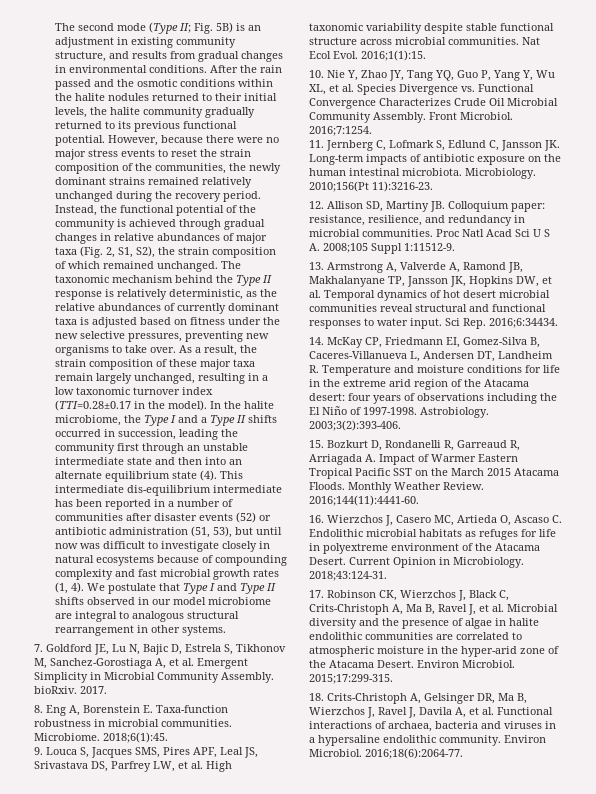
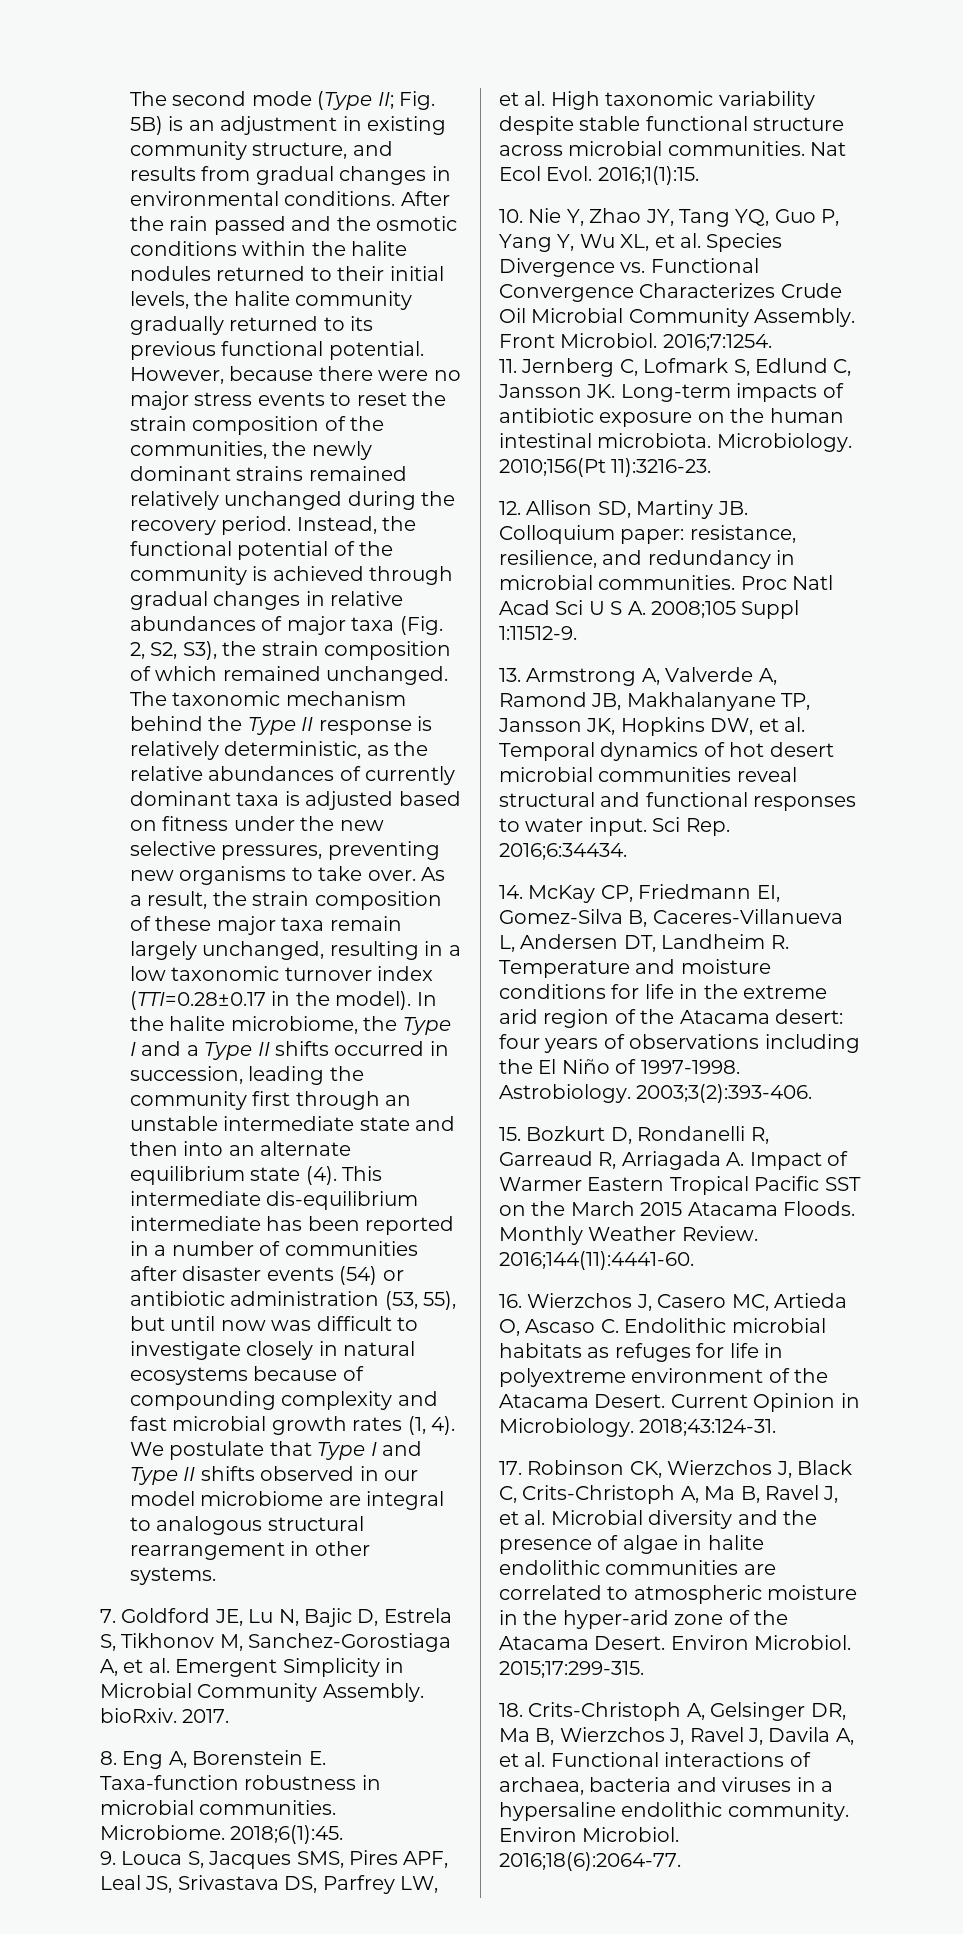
[117,246,155,258] S1, S2), -> [150,641,217,660] S2, S3),
[235,512,256,523] (52) -> [339,1266,378,1285] (54)
[190,526,232,538] (51, 53), -> [384,1291,457,1310] (53, 55),

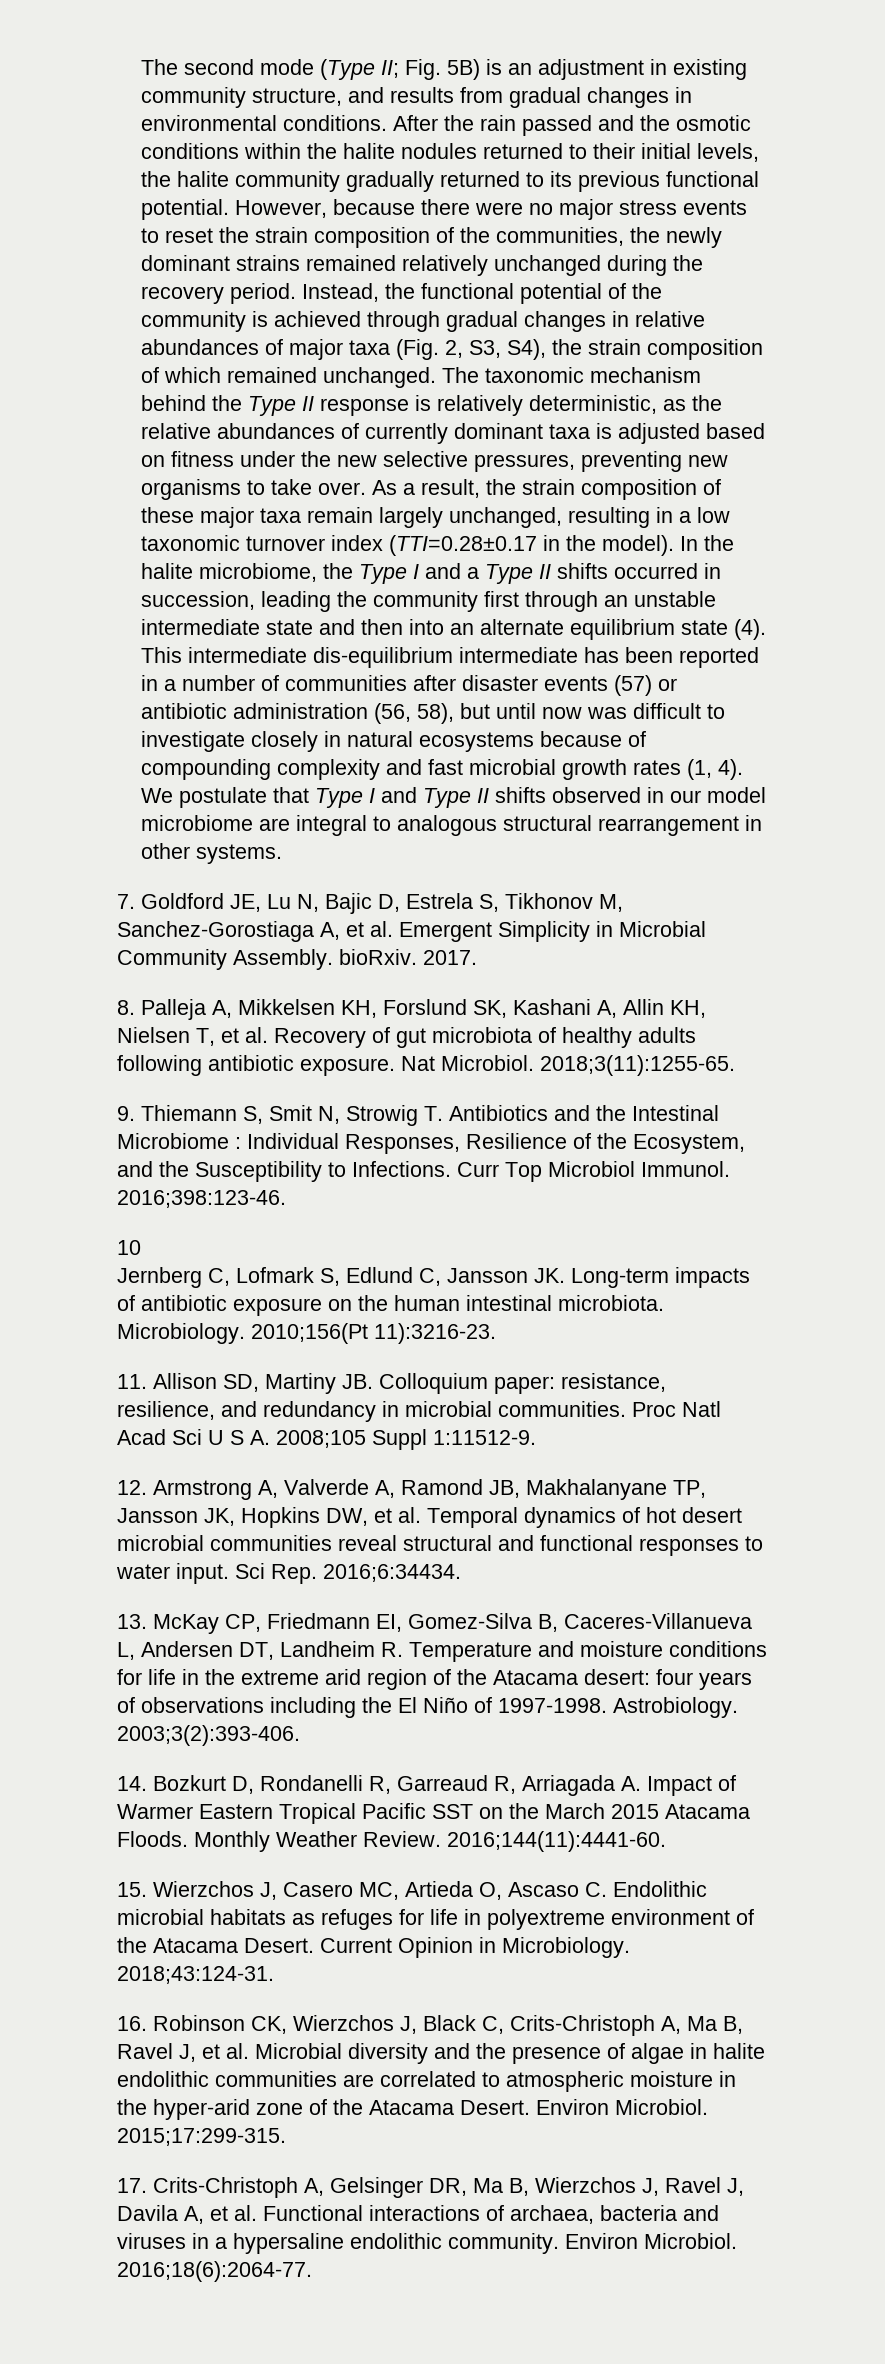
[150,641,217,660] S2, S3), -> [469,339,547,360] S3, S4),
[339,1266,378,1285] (54) -> [614,675,653,696] (57)
[384,1291,457,1310] (53, 55), -> [374,703,455,724] (56, 58),
[122,1750,326,1769] [100,1775,381,1790] [100,1800,337,1815] [100,1825,344,1844] [100,1850,449,1869] [100,1875,438,1894] [499,91,815,110] [499,116,845,135] [499,141,847,156] [499,166,699,185] [499,208,840,227] [499,233,783,252] [499,258,759,277] [499,283,842,302] [499,308,856,327] [499,333,772,351] [499,359,517,373] Eng A, Borenstein E. Taxa-function robustness in microbial communities. Microbiome. 2018;6(1):45. // 9. Louca S, Jacques SMS, Pires APF, Leal JS, Srivastava DS, Parfrey LW, et al. High taxonomic variability despite stable functional structure across microbial communities. Nat Ecol Evol. 2016;1(1):15. // 10. Nie Y, Zhao JY, Tang YQ, Guo P, Yang Y, Wu XL, et al. Species Divergence vs. Functional Convergence Characterizes Crude Oil Microbial Community Assembly. Front Microbiol. 2016;7:1254. // 11. -> [141,999,706,1020] [117,1027,696,1048] [117,1055,735,1076] [117,1105,719,1126] [117,1133,745,1154] [117,1161,730,1182] [117,1190,286,1208] [117,1240,141,1255] Palleja A, Mikkelsen KH, Forslund SK, Kashani A, Allin KH, Nielsen T, et al. Recovery of gut microbiota of healthy adults following antibiotic exposure. Nat Microbiol. 2018;3(11):1255-65. // 9. Thiemann S, Smit N, Strowig T. Antibiotics and the Intestinal Microbiome : Individual Responses, Resilience of the Ecosystem, and the Susceptibility to Infections. Curr Top Microbiol Immunol. 2016;398:123-46. // 10 //
[499,501,521,515] 12. -> [117,1374,147,1389] 11.
[499,668,521,682] 13. -> [117,1480,147,1495] 12.
[499,885,523,899] 14. -> [117,1614,147,1629] 13.
[499,1127,521,1141] 15. -> [117,1776,147,1791] 14.
[499,1294,522,1308] 16. -> [117,1882,147,1897] 15.
[499,1461,522,1475] 17. -> [117,2016,147,2031] 16.
[499,1703,523,1717] 18. -> [117,2178,147,2193] 17.

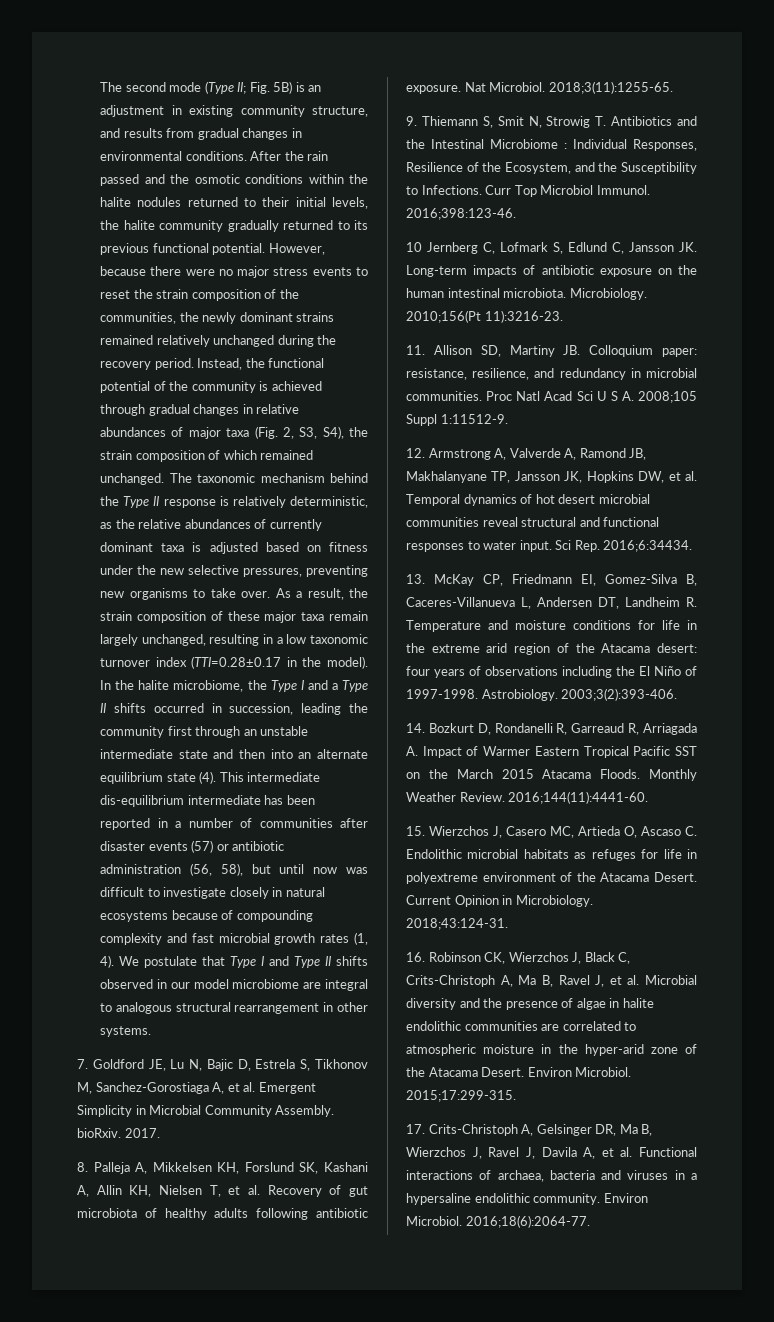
(141, 1247) // -> (422, 247) none

